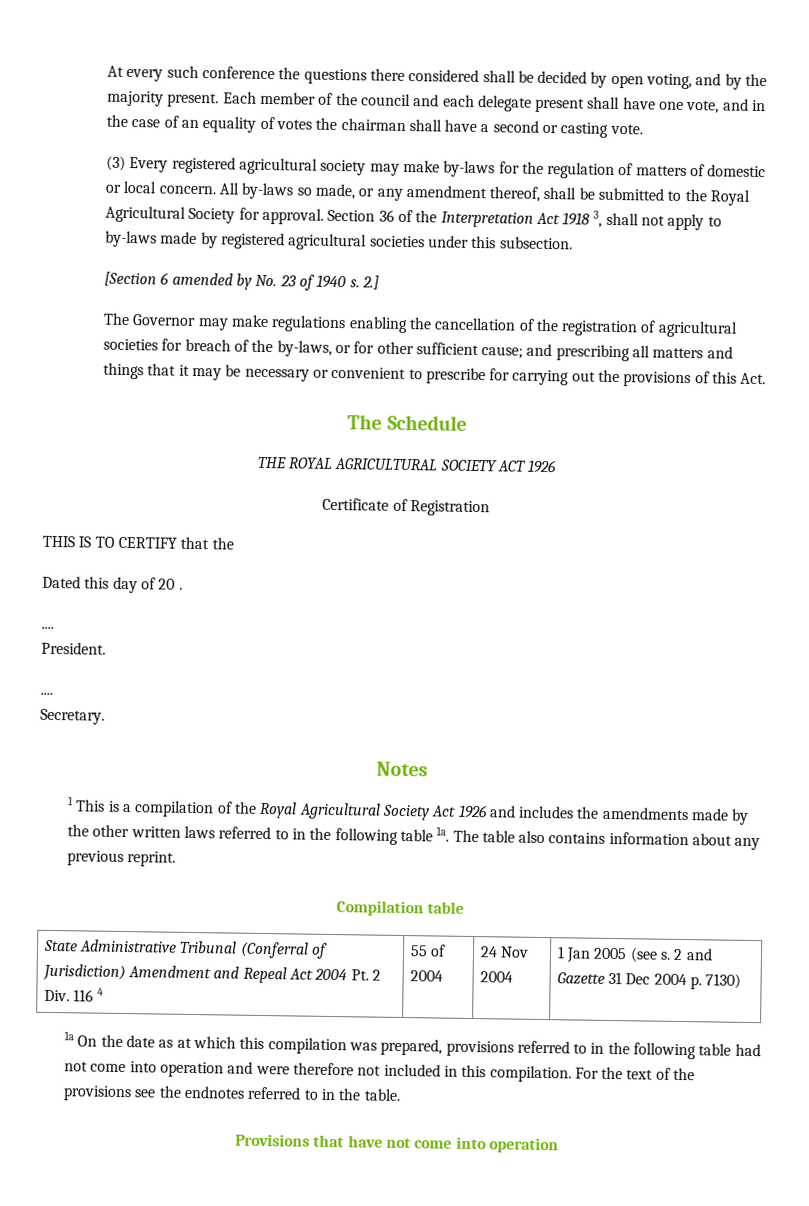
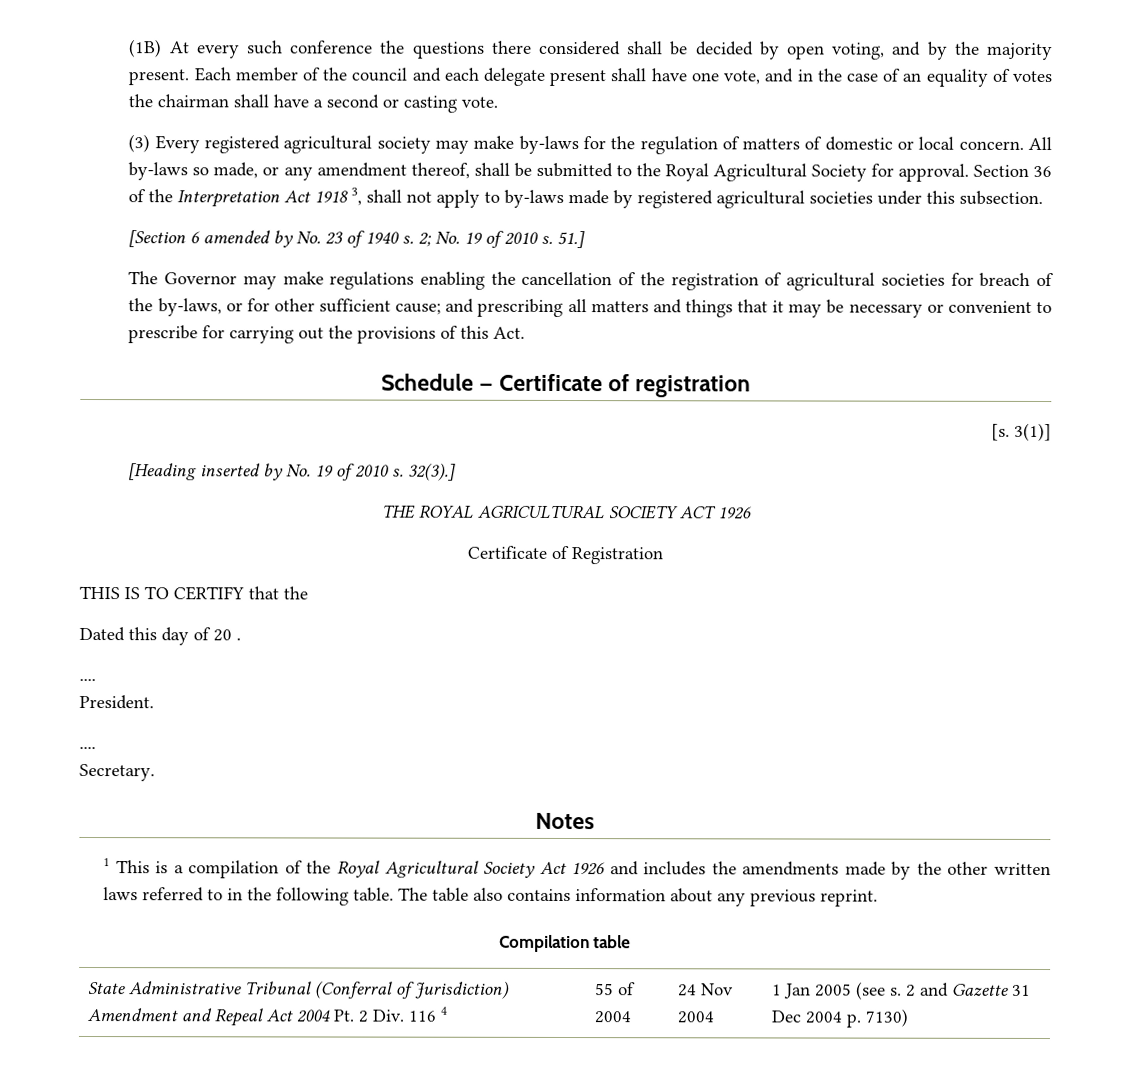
(106, 71) none -> [128,39,163,58] (1B)
[361,275,379,290] 2.] -> [418,230,586,249] 2; No. 19 of 2010 s. 51.]
[347,414,383,430] The -> (526, 332) none
(467, 422) none -> [478,373,752,398] [991,422,1052,442] [128,462,457,481] — Certificate of registration // [s. 3(1)] // [Heading inserted by No. 19 of 2010 s. 32(3).]
[399,826,450,842] table 1a. -> [353,887,395,902] table.
[63,1031,761,1060] [63,1061,696,1083] [62,1085,401,1102] [235,1133,559,1154] // 1a On the date as at which this compilation was prepared, provisions referred to in the following table had not come into operation and were therefore not included in this compilation. For the text of the provisions see the endnotes referred to in the table. // Provisions that have not come into operation -> (909, 1017) none

